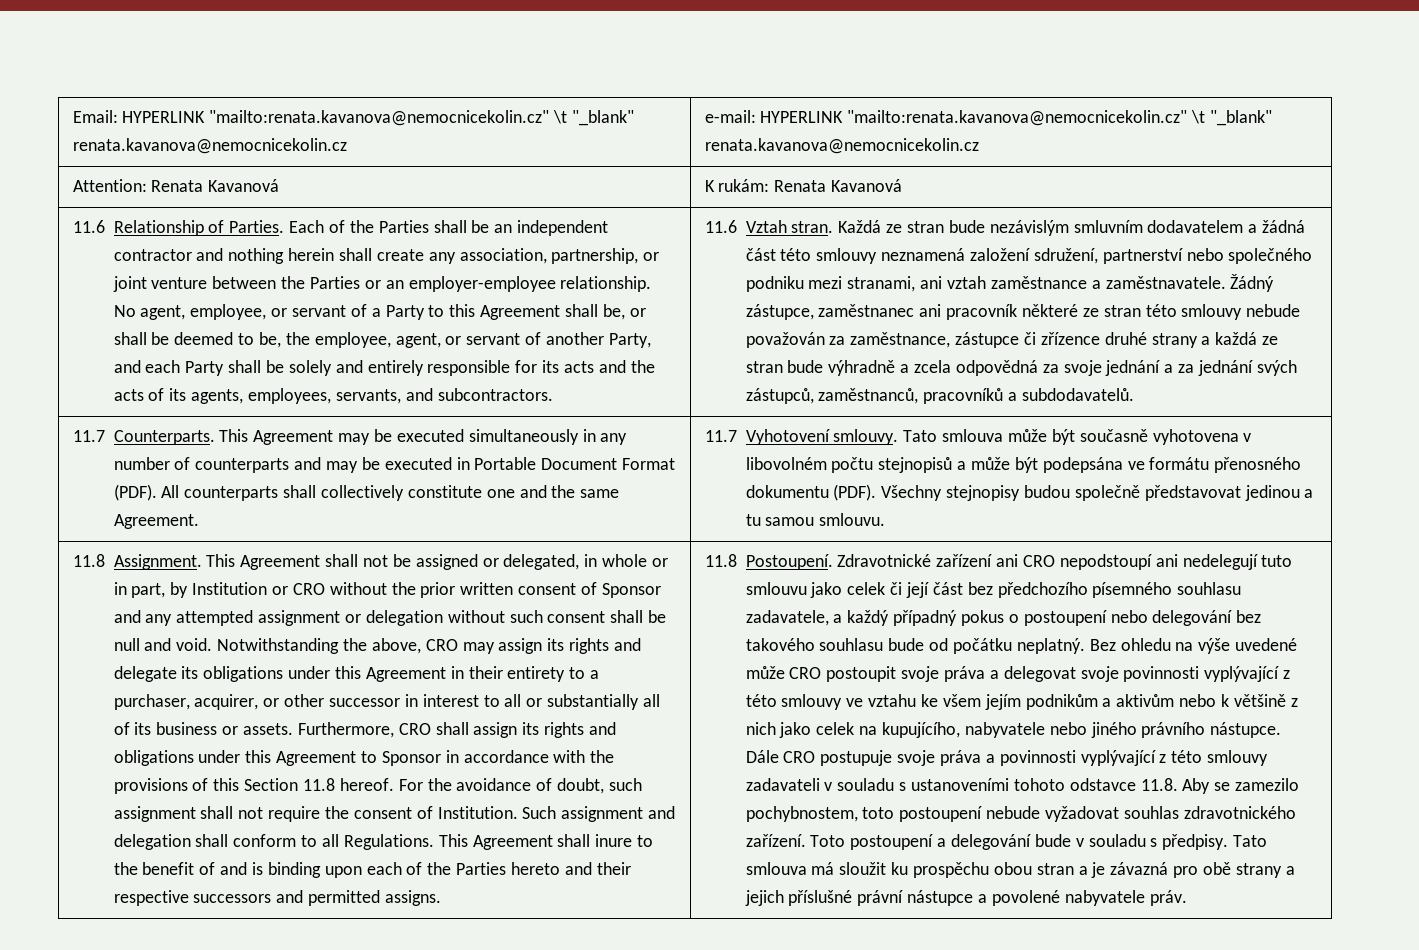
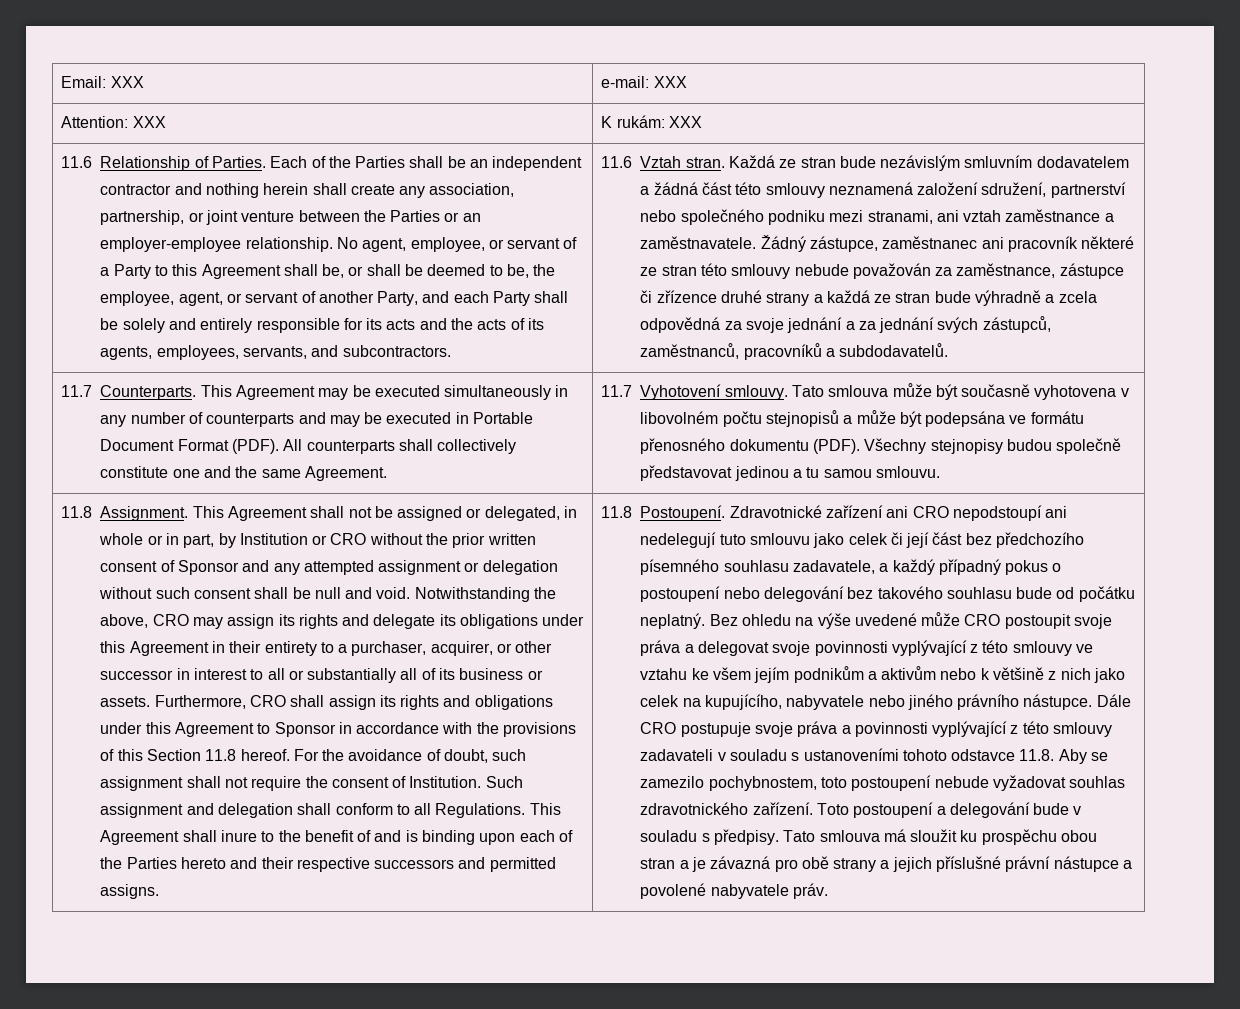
[122,110,634,126] [72,138,347,154] [704,110,1272,126] [704,138,979,154] HYPERLINK "mailto:renata.kavanova@nemocnicekolin.cz" \t "_blank" renata.kavanova@nemocnicekolin.cz | e-mail: HYPERLINK "mailto:renata.kavanova@nemocnicekolin.cz" \t "_blank" renata.kavanova@nemocnicekolin.cz -> [110,76,144,88] [601,76,687,88] XXX | e-mail: XXX
[151,179,280,192] Renata Kavanová -> [132,116,166,128] XXX
[774,179,903,192] Renata Kavanová -> [668,116,702,128] XXX

